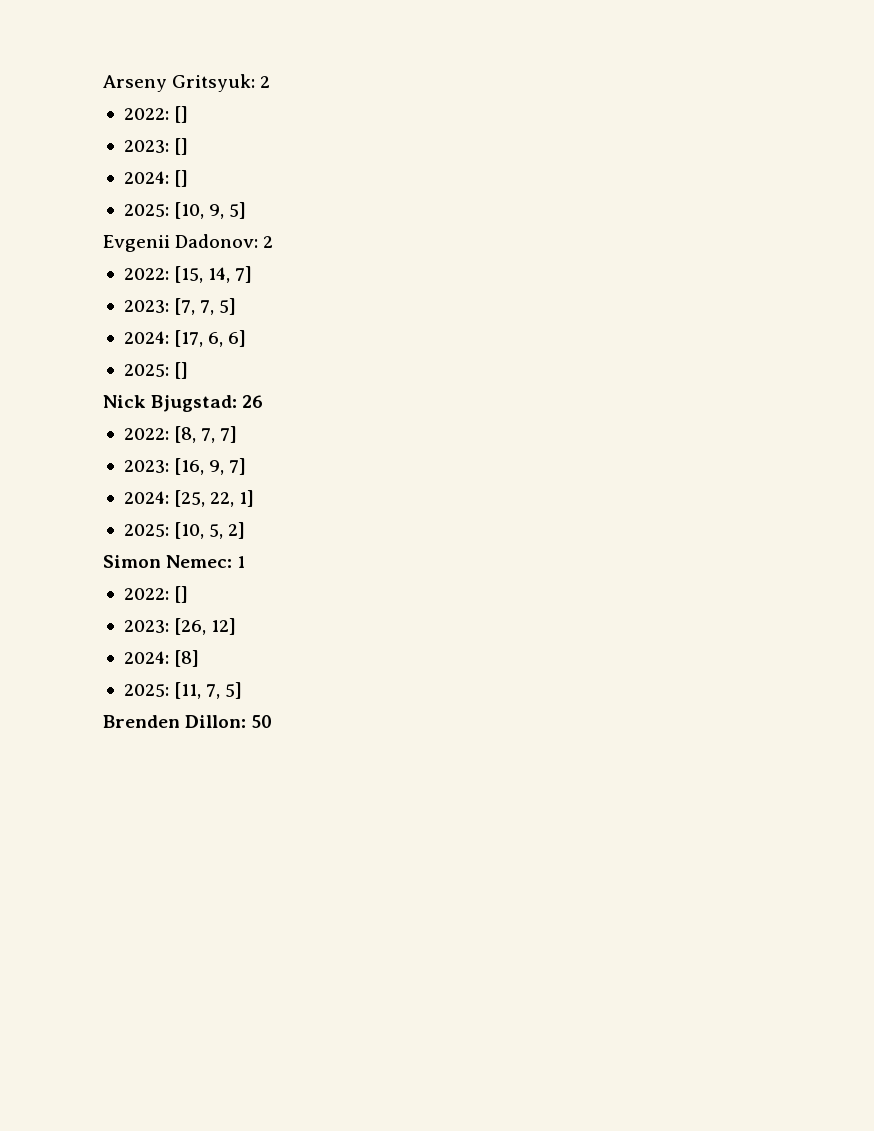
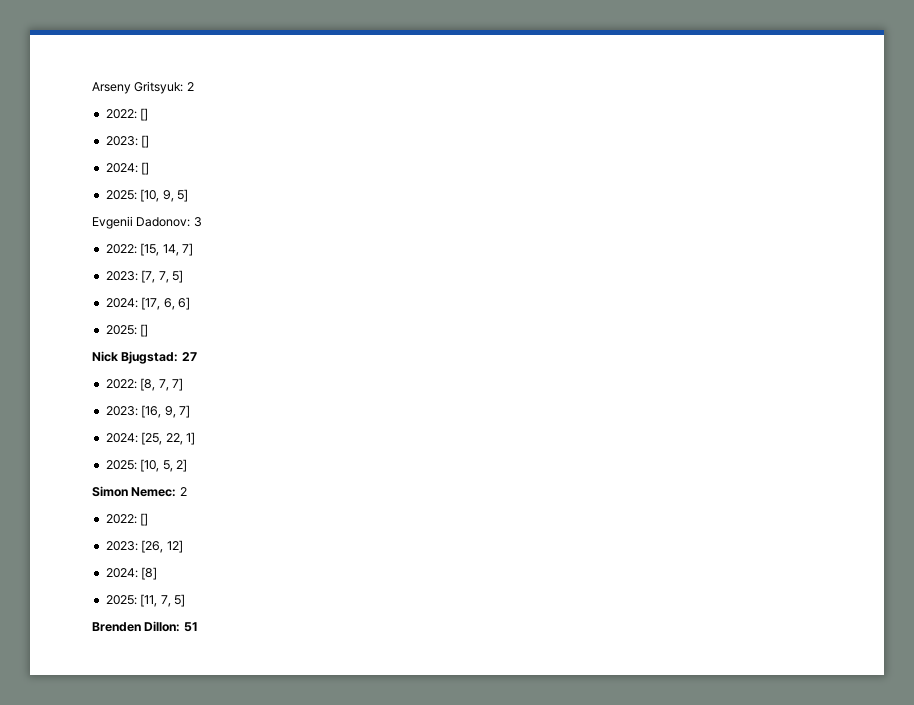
[263,236,274,248] 2 -> [193,217,202,227] 3
[242,395,264,408] 26 -> [181,352,197,361] 27
[237,556,246,568] 1 -> [179,487,187,496] 2
[251,715,273,728] 50 -> [183,622,198,632] 51

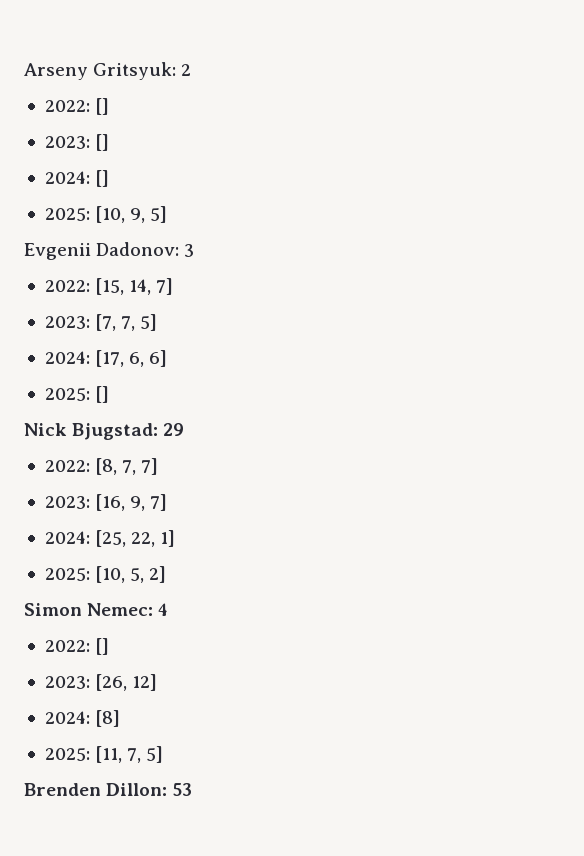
[181,352,197,361] 27 -> [163,423,185,436] 29
[179,487,187,496] 2 -> [158,603,169,616] 4
[183,622,198,632] 51 -> [172,783,193,796] 53

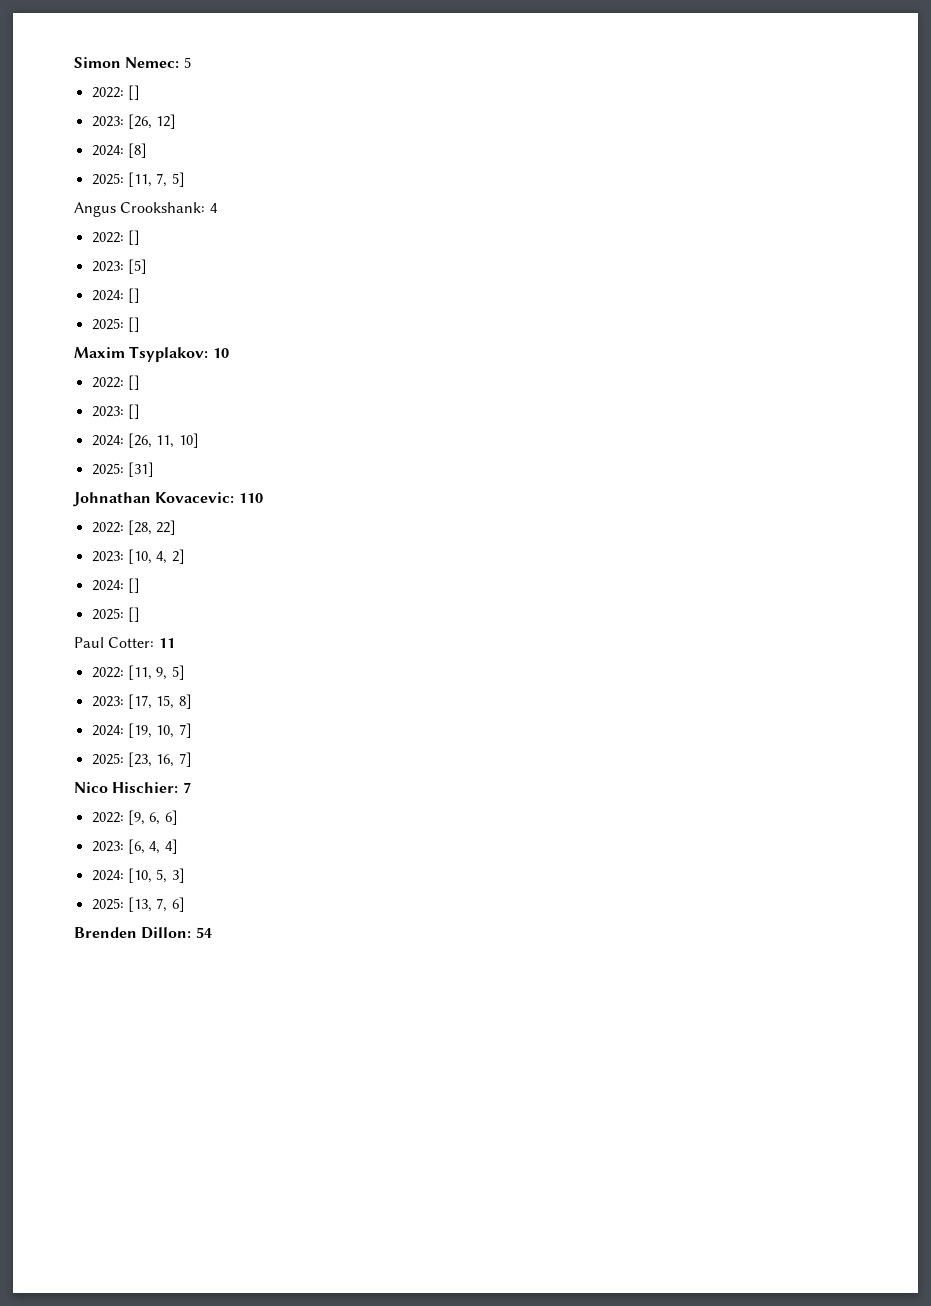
[24,62,192,80] [44,98,110,115] [44,134,110,151] [44,170,110,187] [44,206,168,223] [24,242,195,260] [44,278,174,295] [44,314,158,331] [44,350,168,367] [44,386,110,403] [24,423,185,440] [44,458,159,475] [44,494,168,511] [44,530,176,547] [44,566,167,583] Arseny Gritsyuk: 2 // 2022: [] // 2023: [] // 2024: [] // 2025: [10, 9, 5] // Evgenii Dadonov: 3 // 2022: [15, 14, 7] // 2023: [7, 7, 5] // 2024: [17, 6, 6] // 2025: [] // Nick Bjugstad: 29 // 2022: [8, 7, 7] // 2023: [16, 9, 7] // 2024: [25, 22, 1] // 2025: [10, 5, 2] // -> (74, 62) none
[158,603,169,616] 4 -> [183,57,191,68] 5
(164, 754) none -> [74,202,218,217] [91,230,140,245] [91,259,147,274] [91,288,140,303] [91,317,140,332] [74,346,229,362] [91,375,140,390] [91,404,140,419] [91,433,199,448] [91,462,154,477] [73,492,263,507] [91,520,177,535] [91,549,185,564] [91,578,140,593] [91,607,140,622] [74,637,175,648] [91,665,185,680] [91,694,192,709] [91,723,192,738] [91,752,192,767] [74,782,191,793] [91,810,178,825] [91,839,178,854] [91,868,185,883] [91,897,185,912] // Angus Crookshank: 4 // 2022: [] // 2023: [5] // 2024: [] // 2025: [] // Maxim Tsyplakov: 10 // 2022: [] // 2023: [] // 2024: [26, 11, 10] // 2025: [31] // Johnathan Kovacevic: 110 // 2022: [28, 22] // 2023: [10, 4, 2] // 2024: [] // 2025: [] // Paul Cotter: 11 // 2022: [11, 9, 5] // 2023: [17, 15, 8] // 2024: [19, 10, 7] // 2025: [23, 16, 7] // Nico Hischier: 7 // 2022: [9, 6, 6] // 2023: [6, 4, 4] // 2024: [10, 5, 3] // 2025: [13, 7, 6]
[172,783,193,796] 53 -> [195,927,212,938] 54

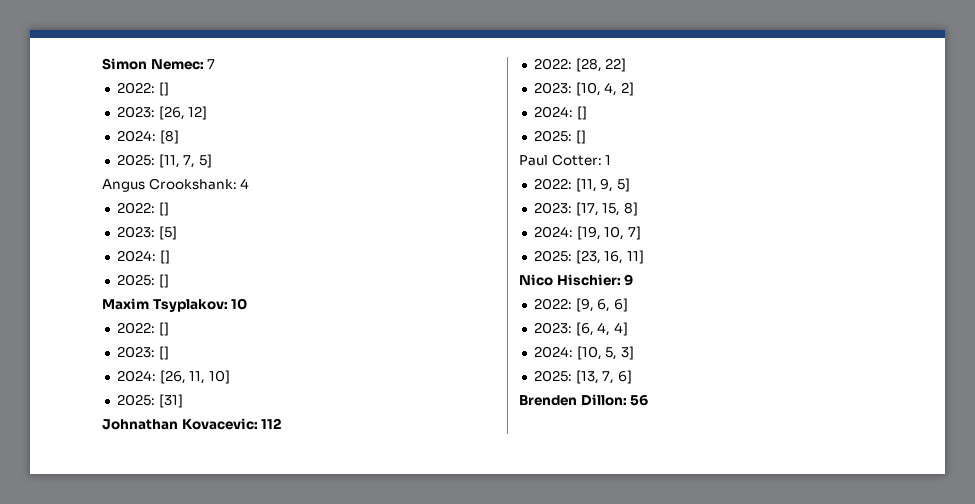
[183,57,191,68] 5 -> [207,59,216,69] 7
[238,493,263,503] 110 -> [261,418,283,429] 112
[158,638,175,648] 11 -> [605,155,612,165] 1
[178,752,192,767] 7] -> [626,250,644,264] 11]
[182,782,191,793] 7 -> [624,274,634,286] 9
[195,927,212,938] 54 -> [630,395,649,406] 56

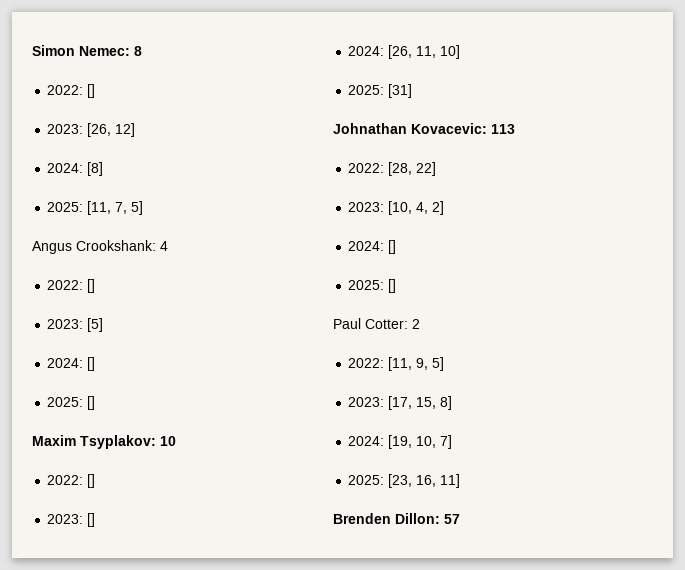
[207,59,216,69] 7 -> [134,46,142,56] 8
[261,418,283,429] 112 -> [491,124,515,134] 113
[605,155,612,165] 1 -> [412,319,420,329] 2
[519,274,634,286] [533,298,628,312] [533,322,628,336] [533,346,634,360] [533,370,632,384] // Nico Hischier: 9 // 2022: [9, 6, 6] // 2023: [6, 4, 4] // 2024: [10, 5, 3] // 2025: [13, 7, 6] -> (461, 481) none
[630,395,649,406] 56 -> [444,514,460,524] 57

